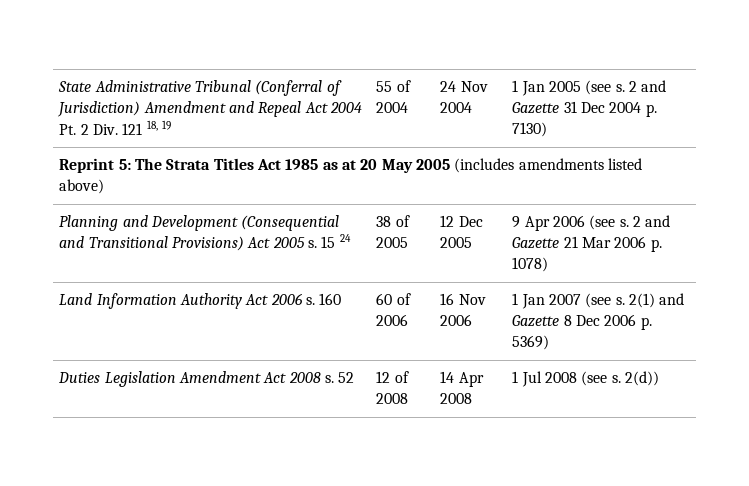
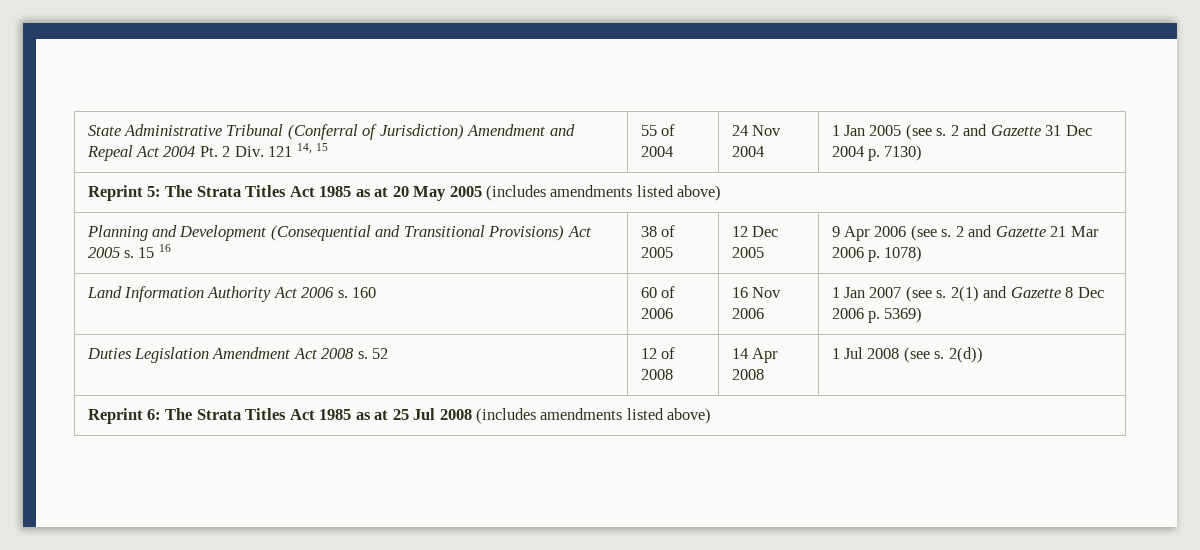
[146,120,172,131] 18, 19 -> [296,143,329,154] 14, 15
[339,234,351,242] 24 -> [158,244,171,252] 16
(660, 378) none -> [87,408,712,424] // Reprint 6: The Strata Titles Act 1985 as at 25 Jul 2008 (includes amendments listed above)

